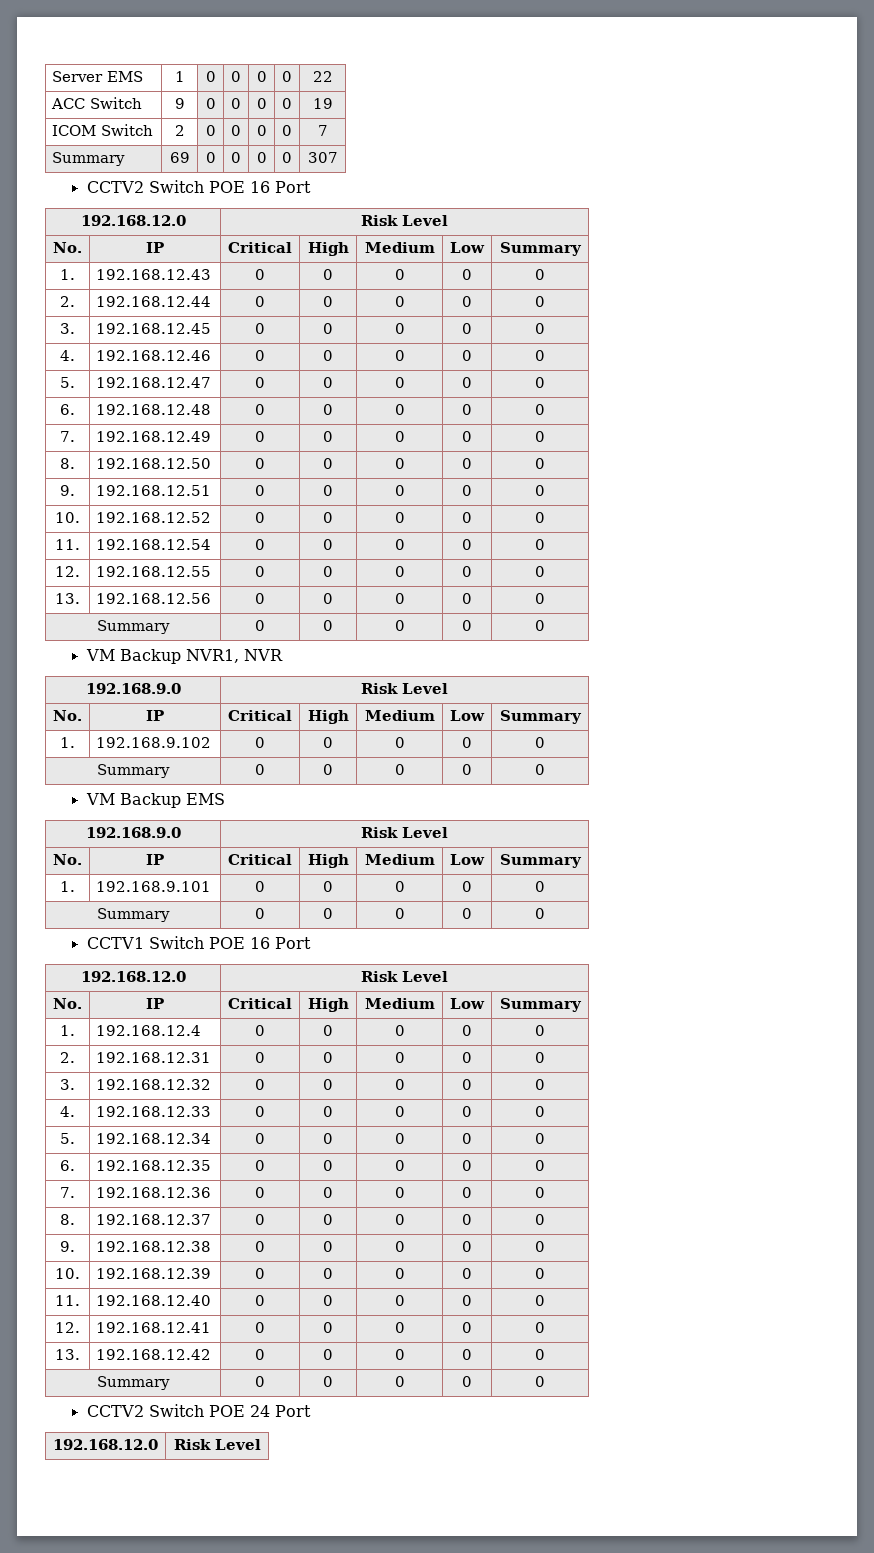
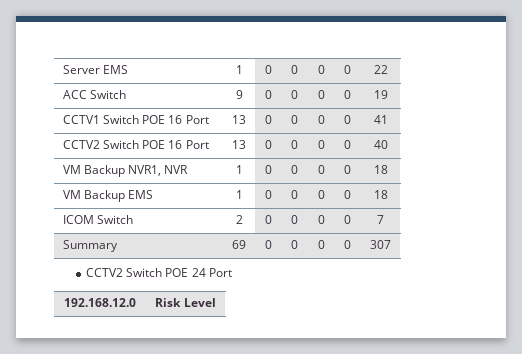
(333, 103) none -> [63,115,209,124] [232,115,246,124] [265,115,272,124] [291,115,298,124] [317,115,325,124] [344,115,351,124] [373,115,388,124] [63,140,209,149] [232,140,246,149] [265,140,272,149] [291,140,298,149] [317,140,325,149] [344,140,351,149] [373,140,388,149] [63,165,189,177] [235,165,243,174] [265,165,272,174] [291,165,298,174] [317,165,325,174] [344,165,351,174] [373,165,388,174] [63,190,154,202] [235,190,243,199] [265,190,272,199] [291,190,298,199] [317,190,325,199] [344,190,351,199] [373,190,388,199] // CCTV1 Switch POE 16 Port | 13 | 0 | 0 | 0 | 0 | 41 // CCTV2 Switch POE 16 Port | 13 | 0 | 0 | 0 | 0 | 40 // VM Backup NVR1, NVR | 1 | 0 | 0 | 0 | 0 | 18 // VM Backup EMS | 1 | 0 | 0 | 0 | 0 | 18
[86,180,311,193] [80,215,186,226] [361,215,448,226] [53,242,82,253] [146,242,164,253] [228,242,292,253] [307,242,349,256] [364,242,435,253] [450,242,485,253] [499,242,582,256] [60,269,75,280] [96,269,212,280] [255,269,265,280] [323,269,333,280] [394,269,405,280] [462,269,472,280] [535,269,545,280] [60,296,75,307] [96,296,212,307] [255,296,265,307] [323,296,333,307] [394,296,405,307] [462,296,472,307] [535,296,545,307] [60,323,75,334] [96,323,212,334] [255,323,265,334] [323,323,333,334] [394,323,405,334] [462,323,472,334] [535,323,545,334] [60,350,75,361] [96,350,212,361] [255,350,265,361] [323,350,333,361] [394,350,405,361] [462,350,472,361] [535,350,545,361] [60,377,75,388] [96,377,212,388] [255,377,265,388] [323,377,333,388] [394,377,405,388] [462,377,472,388] [535,377,545,388] [60,404,75,415] [96,404,212,415] [255,404,265,415] [323,404,333,415] [394,404,405,415] [462,404,472,415] [535,404,545,415] [60,431,75,442] [96,431,212,442] [255,431,265,442] [323,431,333,442] [394,431,405,442] [462,431,472,442] [535,431,545,442] [60,458,75,469] [96,458,212,469] [255,458,265,469] [323,458,333,469] [394,458,405,469] [462,458,472,469] [535,458,545,469] [60,485,75,496] [96,485,212,496] [255,485,265,496] [323,485,333,496] [394,485,405,496] [462,485,472,496] [535,485,545,496] [55,512,80,523] [96,512,212,523] [255,512,265,523] [323,512,333,523] [394,512,405,523] [462,512,472,523] [535,512,545,523] [55,539,80,550] [96,539,212,550] [255,539,265,550] [323,539,333,550] [394,539,405,550] [462,539,472,550] [535,539,545,550] [55,566,80,577] [96,566,212,577] [255,566,265,577] [323,566,333,577] [394,566,405,577] [462,566,472,577] [535,566,545,577] [55,593,80,604] [96,593,212,604] [255,593,265,604] [323,593,333,604] [394,593,405,604] [462,593,472,604] [535,593,545,604] [97,620,170,634] [255,620,265,631] [323,620,333,631] [394,620,405,631] [462,620,472,631] [535,620,545,631] [85,649,283,664] [85,683,181,694] [361,683,448,694] [53,710,82,721] [146,710,164,721] [228,710,292,721] [307,710,349,724] [364,710,435,721] [450,710,485,721] [499,710,582,724] [60,737,75,748] [96,737,212,748] [255,737,265,748] [323,737,333,748] [394,737,405,748] [462,737,472,748] [535,737,545,748] [97,764,170,778] [255,764,265,775] [323,764,333,775] [394,764,405,775] [462,764,472,775] [535,764,545,775] [85,793,225,808] [85,827,181,838] [361,827,448,838] [53,854,82,865] [146,854,164,865] [228,854,292,865] [307,854,349,868] [364,854,435,865] [450,854,485,865] [499,854,582,868] [60,881,75,892] [96,881,212,892] [255,881,265,892] [323,881,333,892] [394,881,405,892] [462,881,472,892] [535,881,545,892] [97,908,170,922] [255,908,265,919] [323,908,333,919] [394,908,405,919] [462,908,472,919] [535,908,545,919] [86,936,311,949] [80,971,186,982] [361,971,448,982] [53,998,82,1009] [146,998,164,1009] [228,998,292,1009] [307,998,349,1012] [364,998,435,1009] [450,998,485,1009] [499,998,582,1012] [60,1025,75,1036] [96,1025,202,1036] [255,1025,265,1036] [323,1025,333,1036] [394,1025,405,1036] [462,1025,472,1036] [535,1025,545,1036] [60,1052,75,1063] [96,1052,212,1063] [255,1052,265,1063] [323,1052,333,1063] [394,1052,405,1063] [462,1052,472,1063] [535,1052,545,1063] [60,1079,75,1090] [96,1079,212,1090] [255,1079,265,1090] [323,1079,333,1090] [394,1079,405,1090] [462,1079,472,1090] [535,1079,545,1090] [60,1106,75,1117] [96,1106,212,1117] [255,1106,265,1117] [323,1106,333,1117] [394,1106,405,1117] [462,1106,472,1117] [535,1106,545,1117] [60,1133,75,1144] [96,1133,212,1144] [255,1133,265,1144] [323,1133,333,1144] [394,1133,405,1144] [462,1133,472,1144] [535,1133,545,1144] [60,1160,75,1171] [96,1160,212,1171] [255,1160,265,1171] [323,1160,333,1171] [394,1160,405,1171] [462,1160,472,1171] [535,1160,545,1171] [60,1187,75,1198] [96,1187,212,1198] [255,1187,265,1198] [323,1187,333,1198] [394,1187,405,1198] [462,1187,472,1198] [535,1187,545,1198] [60,1214,75,1225] [96,1214,212,1225] [255,1214,265,1225] [323,1214,333,1225] [394,1214,405,1225] [462,1214,472,1225] [535,1214,545,1225] [60,1241,75,1252] [96,1241,212,1252] [255,1241,265,1252] [323,1241,333,1252] [394,1241,405,1252] [462,1241,472,1252] [535,1241,545,1252] [55,1268,80,1279] [96,1268,212,1279] [255,1268,265,1279] [323,1268,333,1279] [394,1268,405,1279] [462,1268,472,1279] [535,1268,545,1279] [55,1295,80,1306] [96,1295,212,1306] [255,1295,265,1306] [323,1295,333,1306] [394,1295,405,1306] [462,1295,472,1306] [535,1295,545,1306] [55,1322,80,1333] [96,1322,212,1333] [255,1322,265,1333] [323,1322,333,1333] [394,1322,405,1333] [462,1322,472,1333] [535,1322,545,1333] [55,1349,80,1360] [96,1349,212,1360] [255,1349,265,1360] [323,1349,333,1360] [394,1349,405,1360] [462,1349,472,1360] [535,1349,545,1360] [97,1376,170,1390] [255,1376,265,1387] [323,1376,333,1387] [394,1376,405,1387] [462,1376,472,1387] [535,1376,545,1387] // CCTV2 Switch POE 16 Port // 192.168.12.0 | Risk Level // No. | IP | Critical | High | Medium | Low | Summary // 1. | 192.168.12.43 | 0 | 0 | 0 | 0 | 0 // 2. | 192.168.12.44 | 0 | 0 | 0 | 0 | 0 // 3. | 192.168.12.45 | 0 | 0 | 0 | 0 | 0 // 4. | 192.168.12.46 | 0 | 0 | 0 | 0 | 0 // 5. | 192.168.12.47 | 0 | 0 | 0 | 0 | 0 // 6. | 192.168.12.48 | 0 | 0 | 0 | 0 | 0 // 7. | 192.168.12.49 | 0 | 0 | 0 | 0 | 0 // 8. | 192.168.12.50 | 0 | 0 | 0 | 0 | 0 // 9. | 192.168.12.51 | 0 | 0 | 0 | 0 | 0 // 10. | 192.168.12.52 | 0 | 0 | 0 | 0 | 0 // 11. | 192.168.12.54 | 0 | 0 | 0 | 0 | 0 // 12. | 192.168.12.55 | 0 | 0 | 0 | 0 | 0 // 13. | 192.168.12.56 | 0 | 0 | 0 | 0 | 0 // Summary | 0 | 0 | 0 | 0 | 0 // VM Backup NVR1, NVR // 192.168.9.0 | Risk Level // No. | IP | Critical | High | Medium | Low | Summary // 1. | 192.168.9.102 | 0 | 0 | 0 | 0 | 0 // Summary | 0 | 0 | 0 | 0 | 0 // VM Backup EMS // 192.168.9.0 | Risk Level // No. | IP | Critical | High | Medium | Low | Summary // 1. | 192.168.9.101 | 0 | 0 | 0 | 0 | 0 // Summary | 0 | 0 | 0 | 0 | 0 // CCTV1 Switch POE 16 Port // 192.168.12.0 | Risk Level // No. | IP | Critical | High | Medium | Low | Summary // 1. | 192.168.12.4 | 0 | 0 | 0 | 0 | 0 // 2. | 192.168.12.31 | 0 | 0 | 0 | 0 | 0 // 3. | 192.168.12.32 | 0 | 0 | 0 | 0 | 0 // 4. | 192.168.12.33 | 0 | 0 | 0 | 0 | 0 // 5. | 192.168.12.34 | 0 | 0 | 0 | 0 | 0 // 6. | 192.168.12.35 | 0 | 0 | 0 | 0 | 0 // 7. | 192.168.12.36 | 0 | 0 | 0 | 0 | 0 // 8. | 192.168.12.37 | 0 | 0 | 0 | 0 | 0 // 9. | 192.168.12.38 | 0 | 0 | 0 | 0 | 0 // 10. | 192.168.12.39 | 0 | 0 | 0 | 0 | 0 // 11. | 192.168.12.40 | 0 | 0 | 0 | 0 | 0 // 12. | 192.168.12.41 | 0 | 0 | 0 | 0 | 0 // 13. | 192.168.12.42 | 0 | 0 | 0 | 0 | 0 // Summary | 0 | 0 | 0 | 0 | 0 -> (391, 244) none

